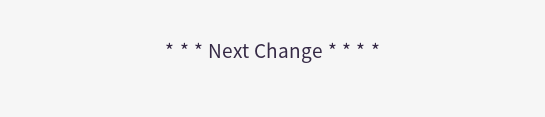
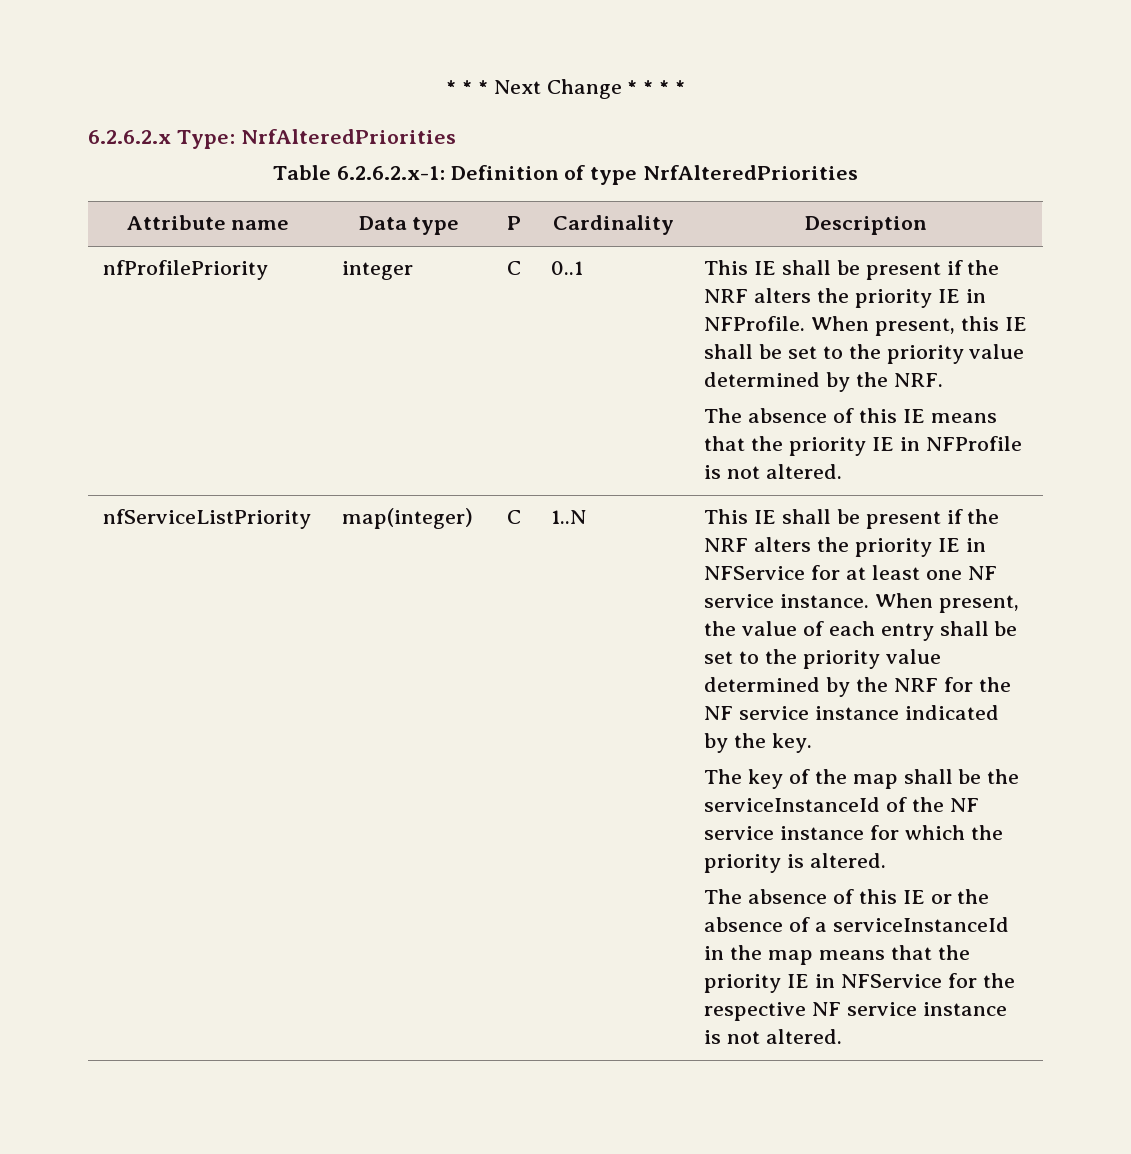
(380, 50) none -> [88,129,456,149] [272,165,859,185] [126,215,290,230] [358,216,460,235] [506,216,521,230] [552,215,674,235] [805,216,927,235] [103,260,269,280] [342,261,414,280] [506,261,521,275] [551,261,584,275] [704,260,1000,280] [704,288,986,308] [704,316,1027,336] [704,344,1025,364] [704,372,943,392] [704,408,997,423] [704,436,1022,456] [704,464,843,479] [103,509,312,529] [342,508,474,529] [506,510,521,524] [551,510,587,524] [704,509,1000,529] [704,537,986,557] [704,565,997,580] [704,593,1019,613] [704,621,1018,641] [704,649,941,669] [704,677,1011,697] [704,705,999,720] [704,733,813,753] [704,769,1020,789] [704,797,979,812] [704,825,1003,840] [704,853,887,873] [704,889,990,904] [704,917,1009,932] [704,945,970,965] [704,973,1015,993] [704,1002,1007,1021] [704,1029,843,1044] // 6.2.6.2.x Type: NrfAlteredPriorities // Table 6.2.6.2.x-1: Definition of type NrfAlteredPriorities // Attribute name | Data type | P | Cardinality | Description // nfProfilePriority | integer | C | 0..1 | This IE shall be present if the NRF alters the priority IE in NFProfile. When present, this IE shall be set to the priority value determined by the NRF. // The absence of this IE means that the priority IE in NFProfile is not altered. // nfServiceListPriority | map(integer) | C | 1..N | This IE shall be present if the NRF alters the priority IE in NFService for at least one NF service instance. When present, the value of each entry shall be set to the priority value determined by the NRF for the NF service instance indicated by the key. // The key of the map shall be the serviceInstanceId of the NF service instance for which the priority is altered. // The absence of this IE or the absence of a serviceInstanceId in the map means that the priority IE in NFService for the respective NF service instance is not altered.

